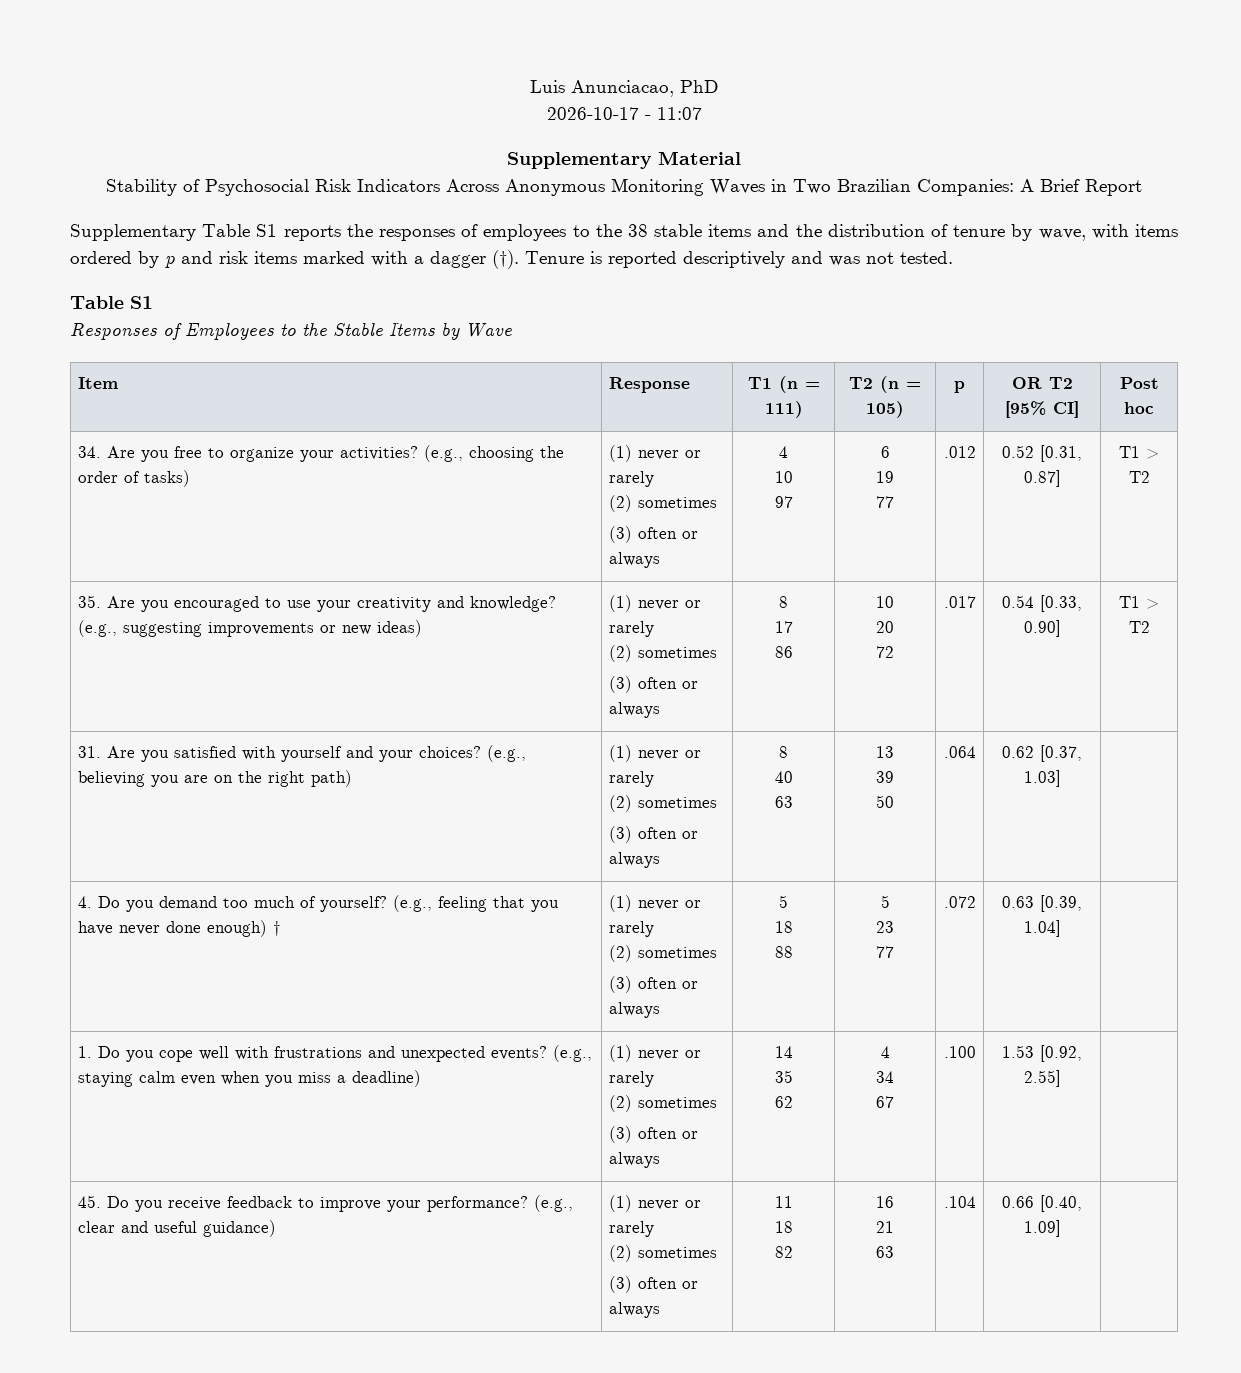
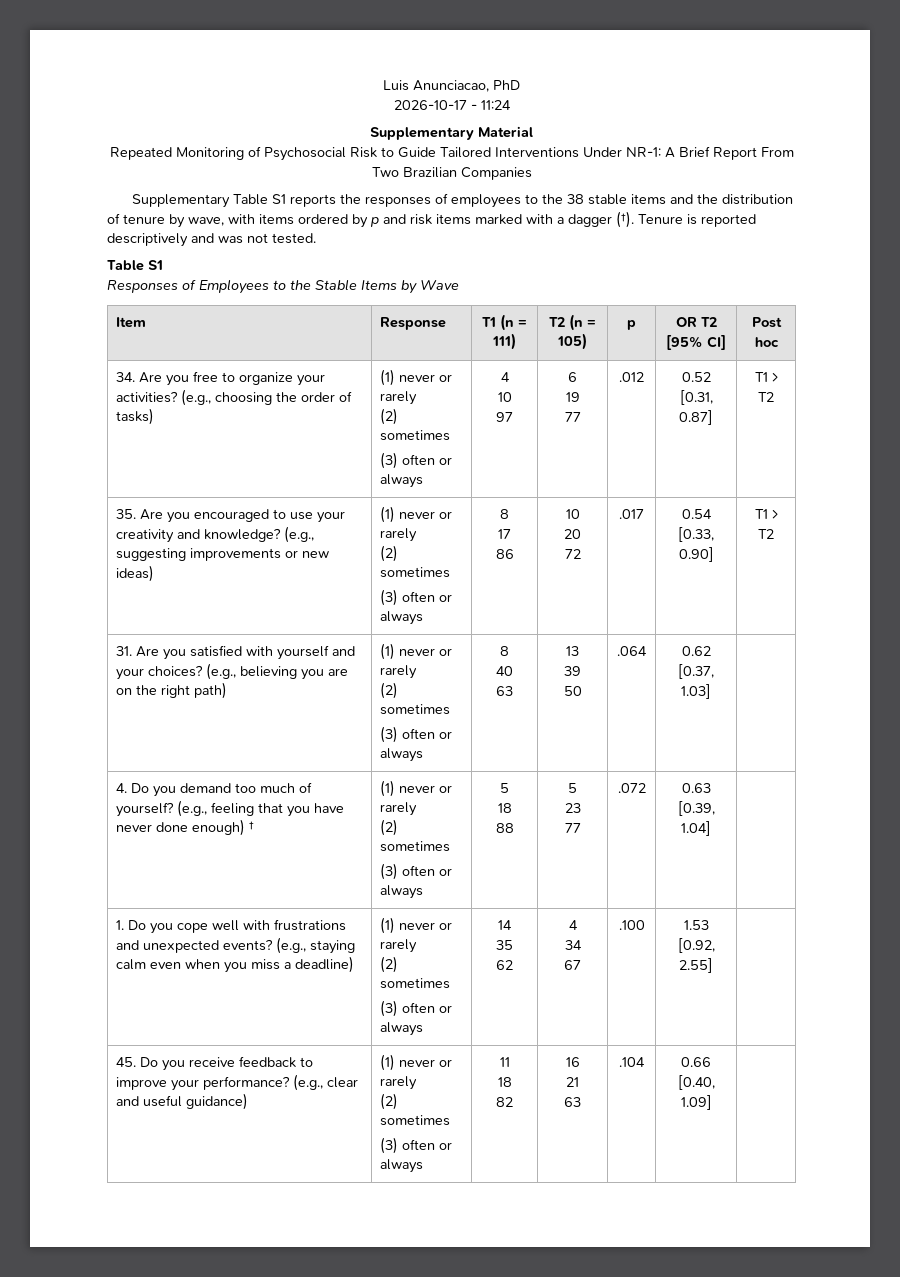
[656,107,702,120] 11:07 -> [480,100,511,110] 11:24
[106,179,177,196] Stability -> [109,147,244,160] Repeated Monitoring
[357,178,1014,196] Indicators Across Anonymous Monitoring Waves in Two Brazilian Companies: -> [380,147,661,158] to Guide Tailored Interventions Under NR-1:
(1142, 187) none -> [760,147,794,157] [371,167,532,180] From Two Brazilian Companies

